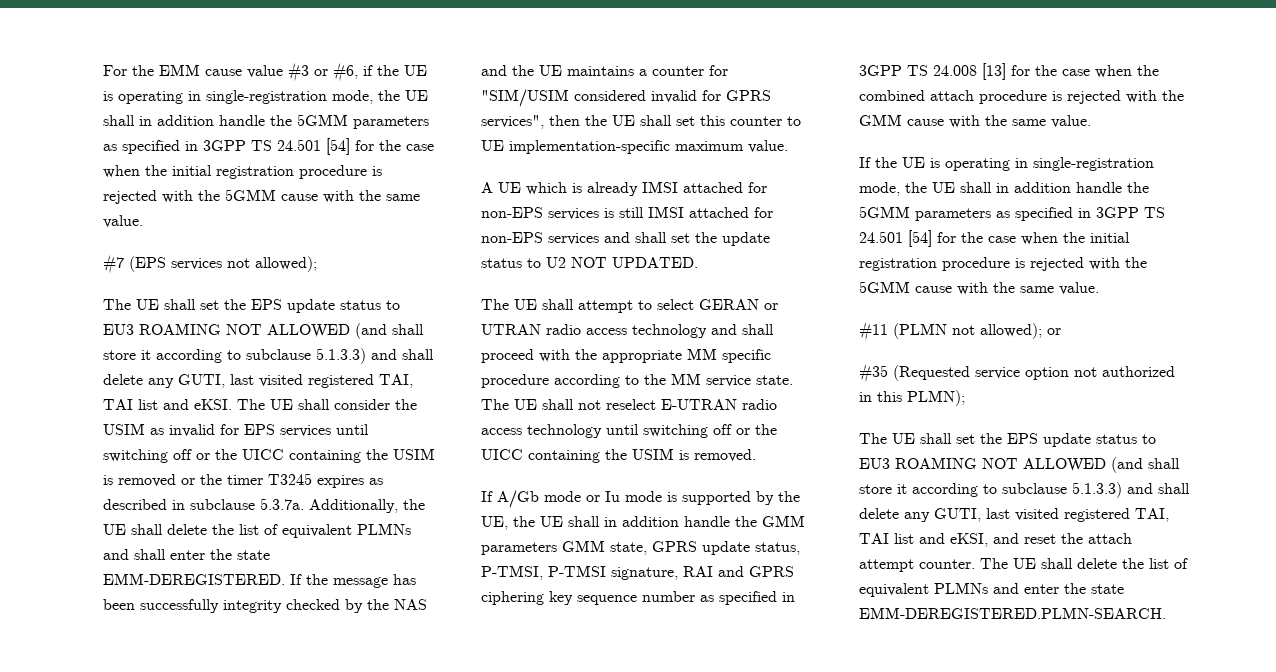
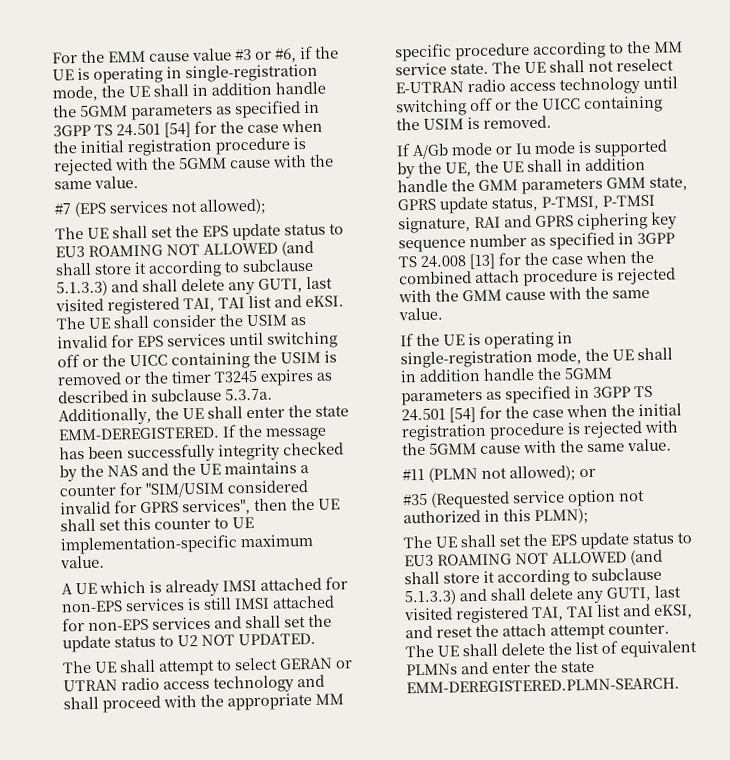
[167,523,412,538] [103,549,167,560] delete the list of equivalent PLMNs and shall -> (244, 412) none

